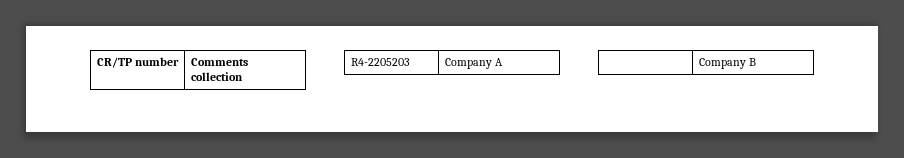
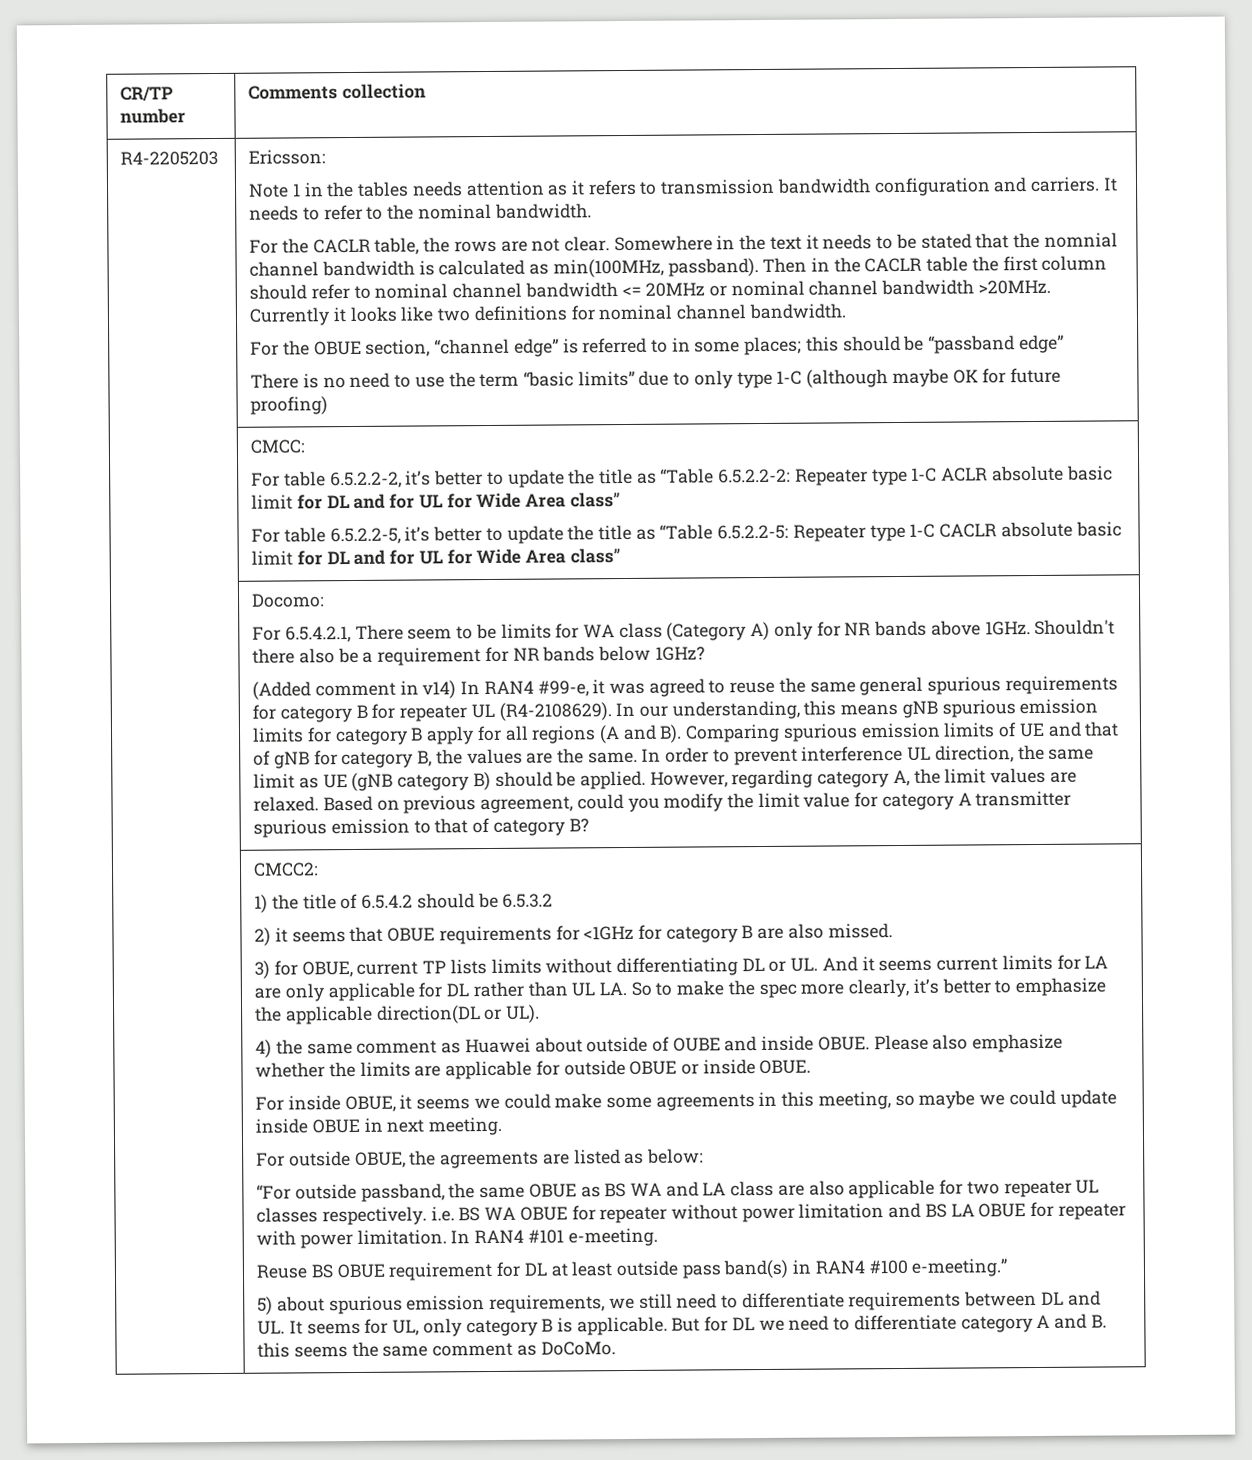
[444,58,504,69] [698,58,757,69] Company A // | Company B -> [248,149,327,165] [248,176,1118,198] [249,203,592,221] [249,232,1118,255] [249,255,1108,278] [249,279,1051,300] [249,303,846,326] [250,334,1064,357] [250,367,1061,389] [250,396,329,415] [250,439,306,454] [251,465,1113,489] [251,492,620,510] [251,521,1122,545] [251,548,620,566] [251,593,326,608] [252,619,1116,643] [252,645,705,666] [252,675,1118,700] [252,698,1099,723] [252,721,1120,746] [253,744,1095,769] [253,767,1077,792] [253,790,1072,814] [253,817,589,838] [253,862,320,877] [254,892,554,913] [254,923,893,946] [254,954,1109,979] [254,977,1106,1002] [255,1004,541,1025] [255,1033,1064,1058] [255,1059,812,1080] [255,1089,1117,1113] [255,1116,503,1136] [256,1148,705,1169] [256,1179,1100,1202] [256,1201,1126,1226] [256,1227,658,1249] [256,1258,1009,1281] [257,1290,1101,1315] [257,1313,1107,1337] [257,1341,616,1358] Ericsson: // Note 1 in the tables needs attention as it refers to transmission bandwidth configuration and carriers. It needs to refer to the nominal bandwidth. // For the CACLR table, the rows are not clear. Somewhere in the text it needs to be stated that the nomnial channel bandwidth is calculated as min(100MHz, passband). Then in the CACLR table the first column should refer to nominal channel bandwidth <= 20MHz or nominal channel bandwidth >20MHz. Currently it looks like two definitions for nominal channel bandwidth. // For the OBUE section, “channel edge” is referred to in some places; this should be “passband edge” // There is no need to use the term “basic limits” due to only type 1-C (although maybe OK for future proofing) // | CMCC: // For table 6.5.2.2-2, it’s better to update the title as “Table 6.5.2.2-2: Repeater type 1-C ACLR absolute basic limit for DL and for UL for Wide Area class” // For table 6.5.2.2-5, it’s better to update the title as “Table 6.5.2.2-5: Repeater type 1-C CACLR absolute basic limit for DL and for UL for Wide Area class” // | Docomo: // For 6.5.4.2.1, There seem to be limits for WA class (Category A) only for NR bands above 1GHz. Shouldn't there also be a requirement for NR bands below 1GHz? // (Added comment in v14) In RAN4 #99-e, it was agreed to reuse the same general spurious requirements for category B for repeater UL (R4-2108629). In our understanding, this means gNB spurious emission limits for category B apply for all regions (A and B). Comparing spurious emission limits of UE and that of gNB for category B, the values are the same. In order to prevent interference UL direction, the same limit as UE (gNB category B) should be applied. However, regarding category A, the limit values are relaxed. Based on previous agreement, could you modify the limit value for category A transmitter spurious emission to that of category B? // | CMCC2: // 1) the title of 6.5.4.2 should be 6.5.3.2 // 2) it seems that OBUE requirements for <1GHz for category B are also missed. // 3) for OBUE, current TP lists limits without differentiating DL or UL. And it seems current limits for LA are only applicable for DL rather than UL LA. So to make the spec more clearly, it’s better to emphasize the applicable direction(DL or UL). // 4) the same comment as Huawei about outside of OUBE and inside OBUE. Please also emphasize whether the limits are applicable for outside OBUE or inside OBUE. // For inside OBUE, it seems we could make some agreements in this meeting, so maybe we could update inside OBUE in next meeting. // For outside OBUE, the agreements are listed as below: // “For outside passband, the same OBUE as BS WA and LA class are also applicable for two repeater UL classes respectively. i.e. BS WA OBUE for repeater without power limitation and BS LA OBUE for repeater with power limitation. In RAN4 #101 e-meeting. // Reuse BS OBUE requirement for DL at least outside pass band(s) in RAN4 #100 e-meeting.” // 5) about spurious emission requirements, we still need to differentiate requirements between DL and UL. It seems for UL, only category B is applicable. But for DL we need to differentiate category A and B. this seems the same comment as DoCoMo.

